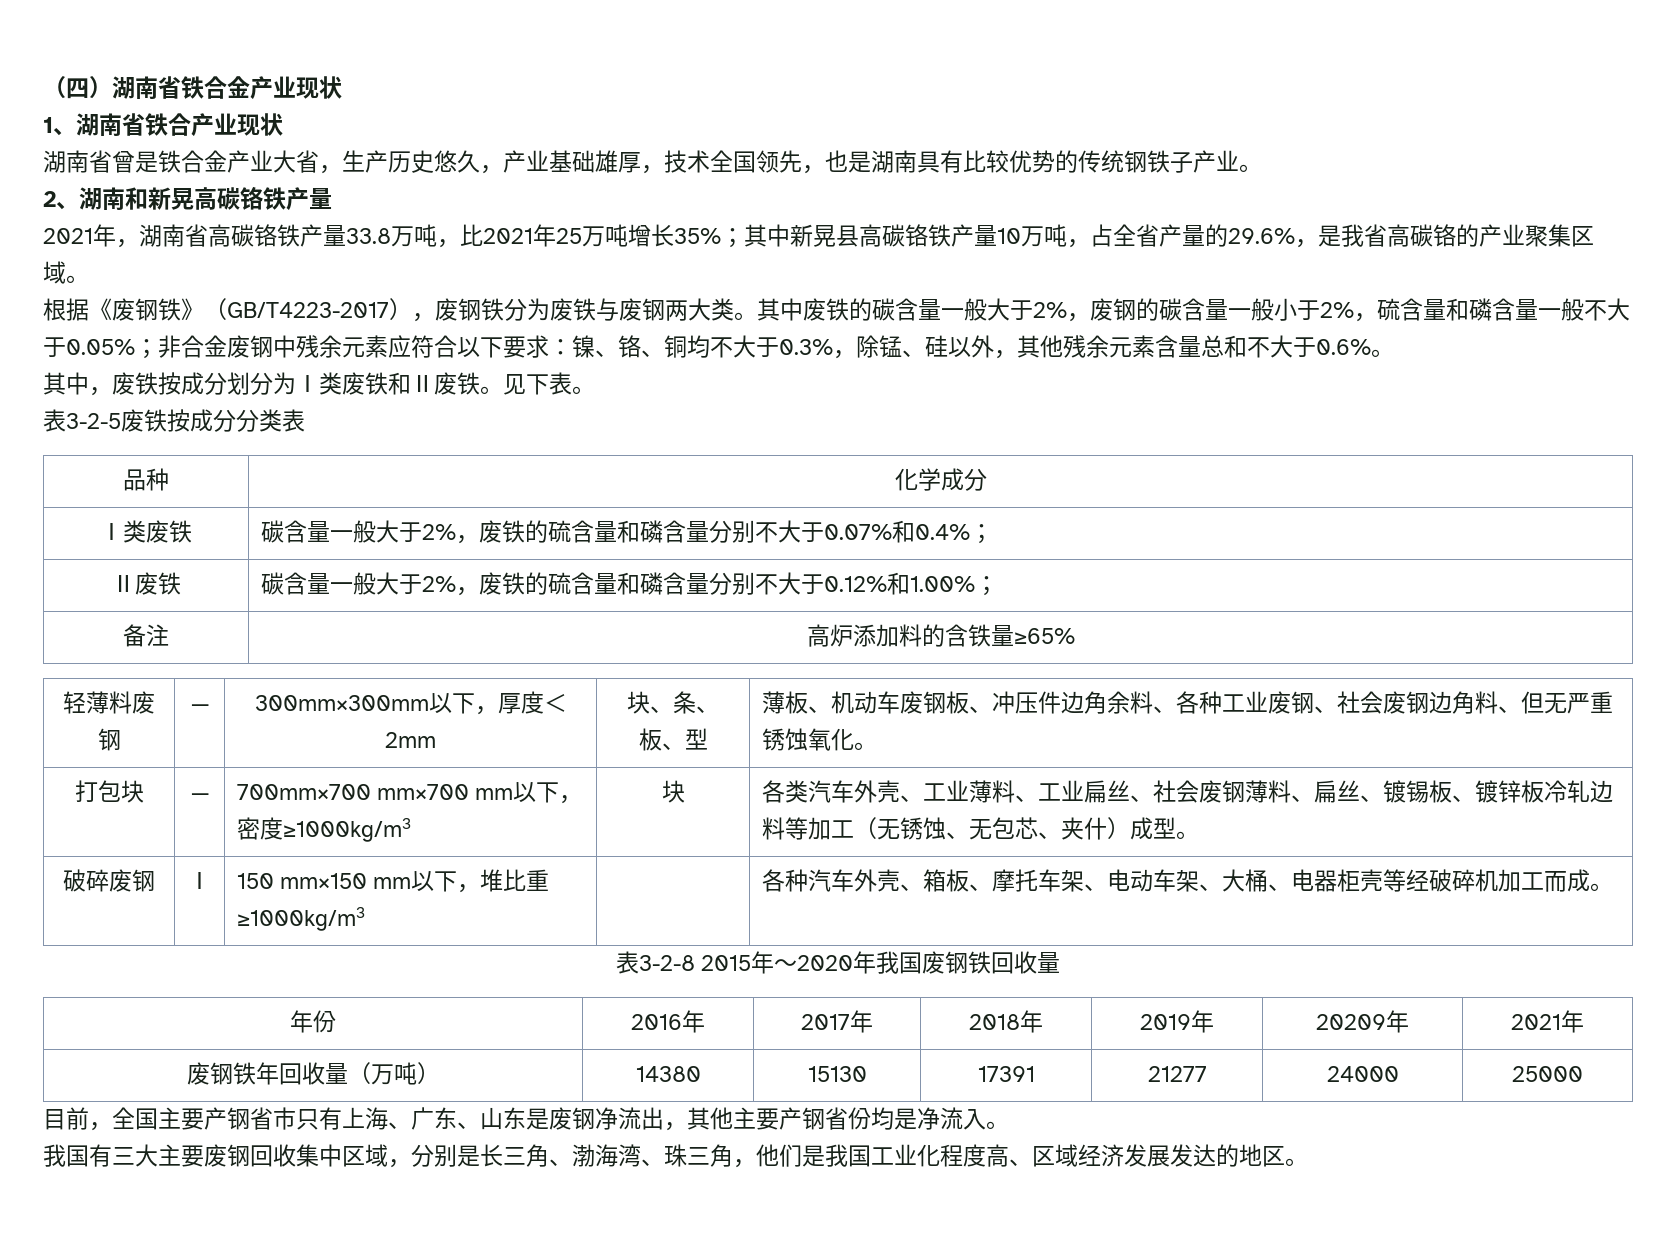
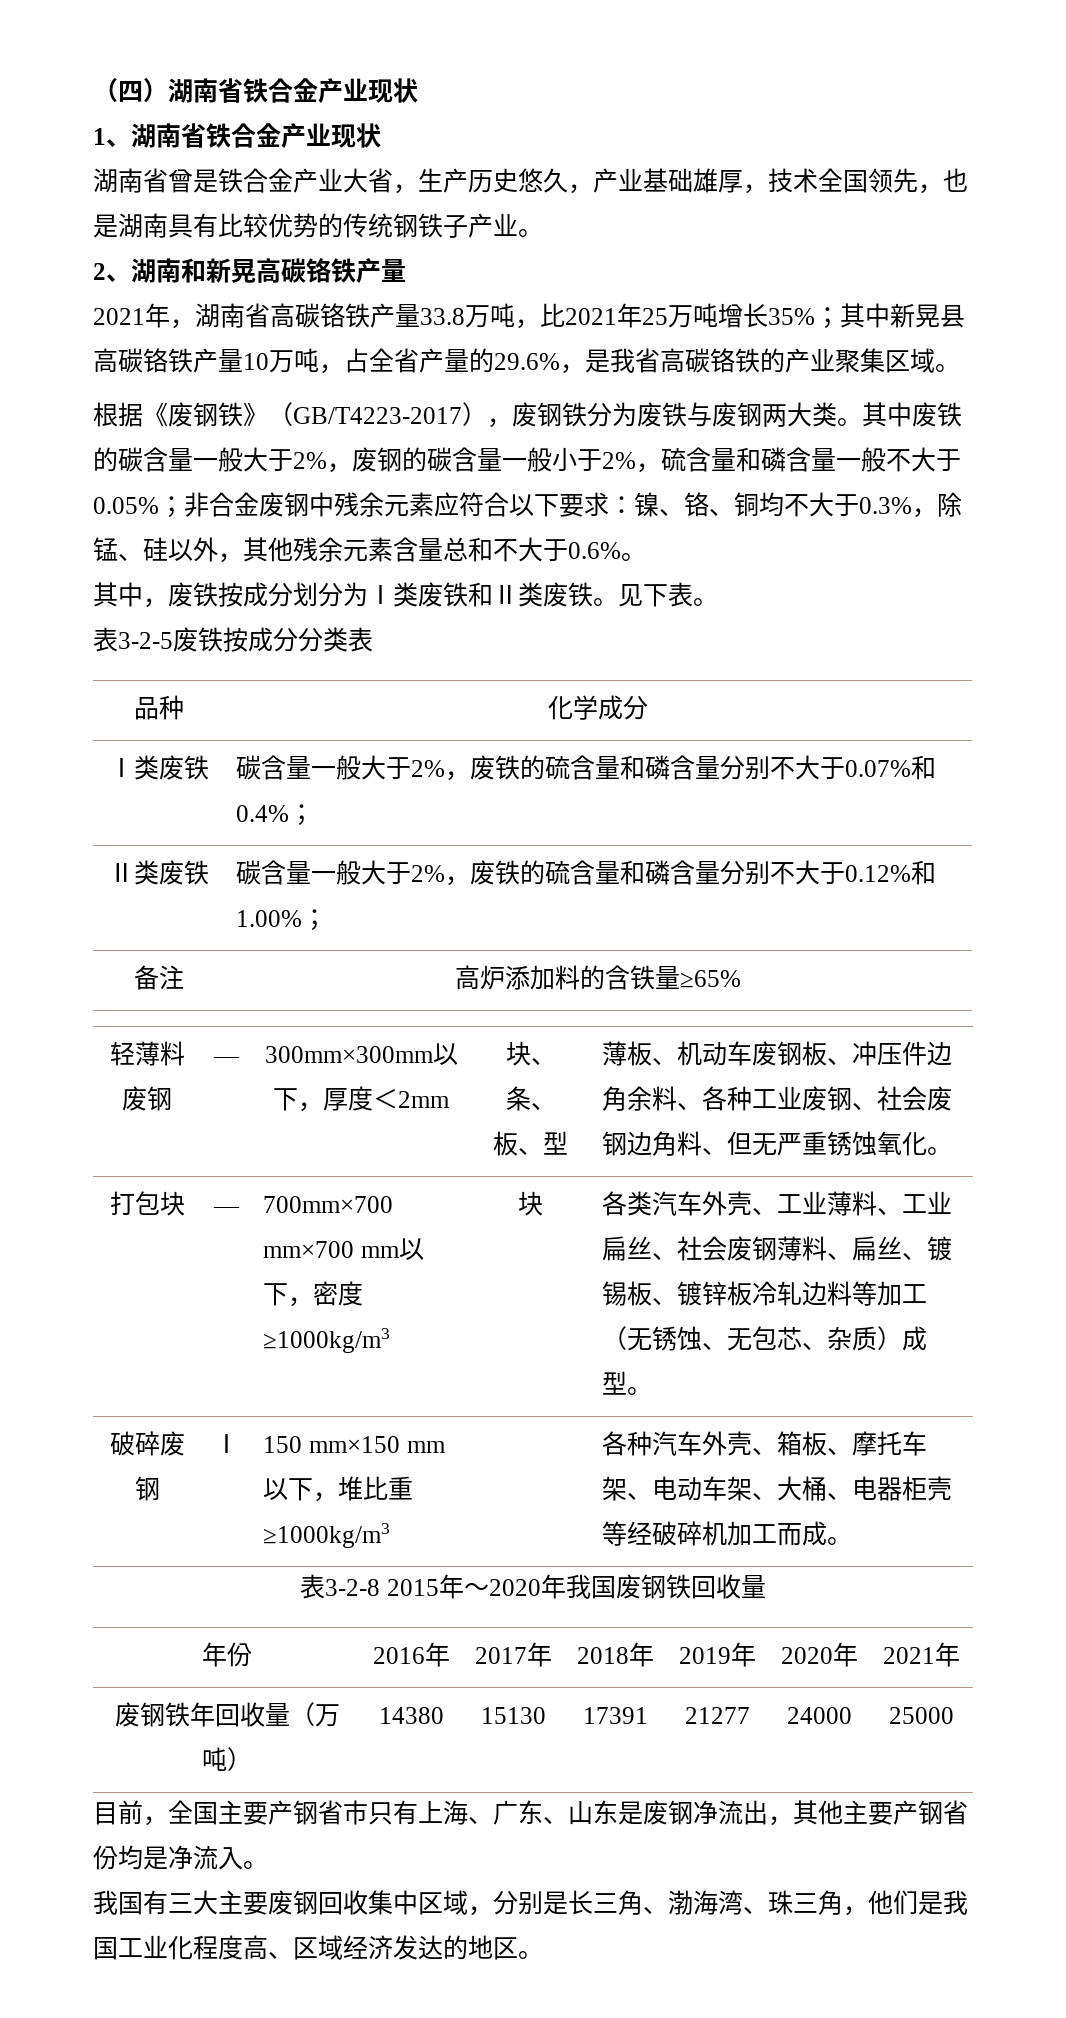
(191, 124) none -> [256,123,281,147] 金
(1456, 235) none -> [735,348,760,373] 铁
(434, 383) none -> [518,582,543,607] 类
(135, 583) none -> [134,860,159,885] 类
[1060,817,1107,840] 夹什 -> [827,1326,878,1351] 杂质
[1316,1014,1386,1030] 20209 -> [781,1647,833,1664] 2020
[1147,1144,1193,1167] 展发 -> (418, 1947) none

